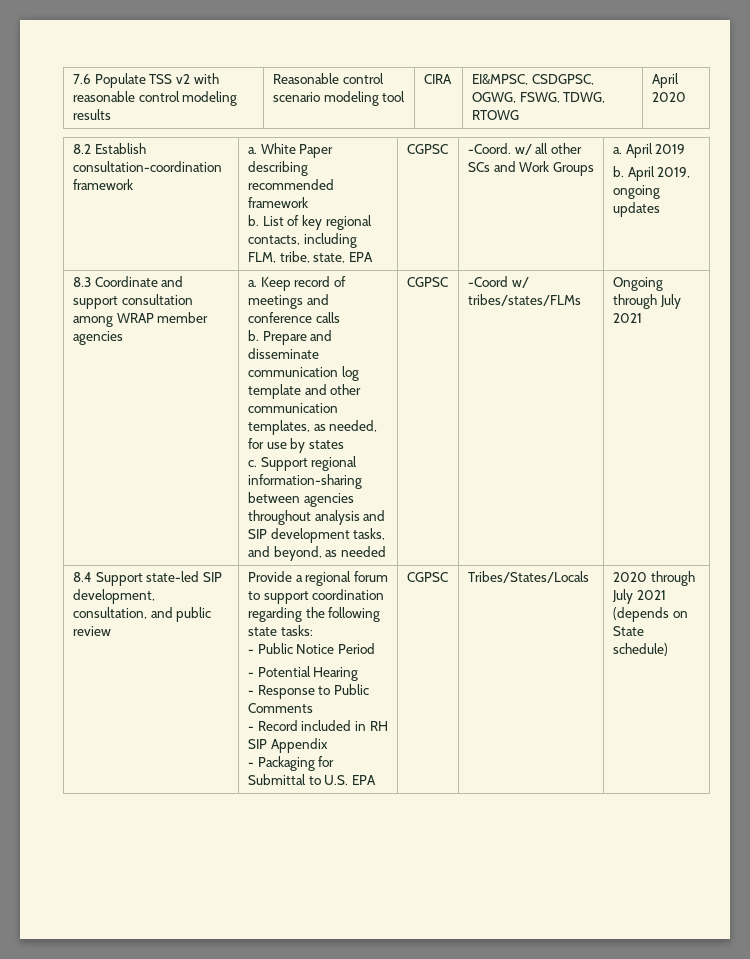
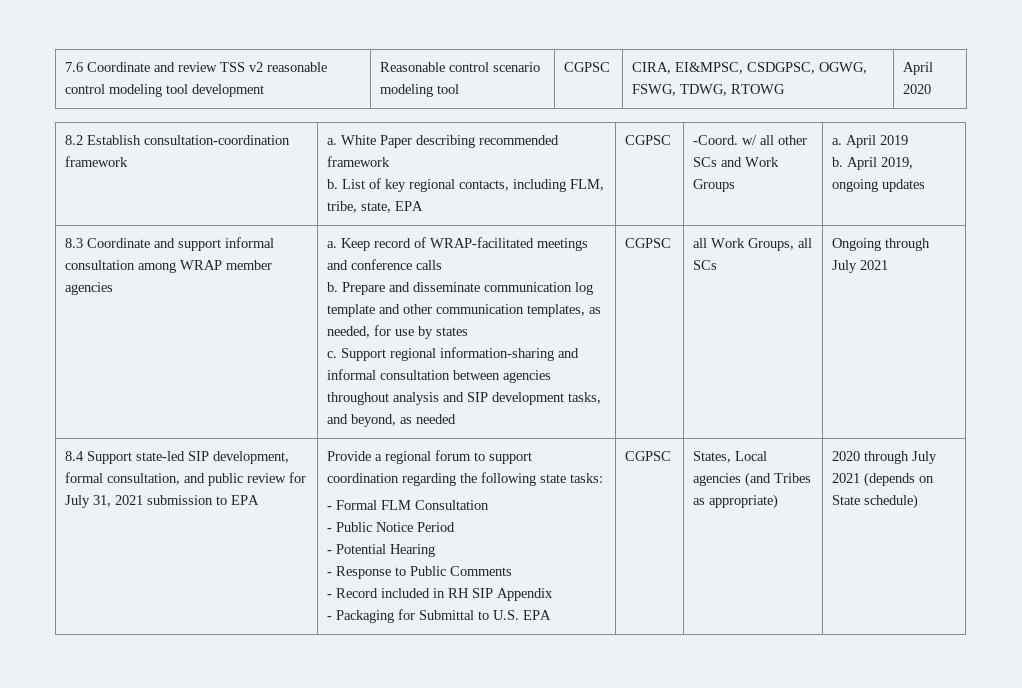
[94,73,146,88] Populate -> [87,62,218,72] Coordinate and review
[193,73,219,84] with -> (264, 67) none
[72,109,111,120] results -> [166,84,265,97] tool development
[423,74,452,84] CIRA | -> [564,62,611,72] [632,62,672,74] CGPSC | CIRA,
(118, 302) none -> [225,237,275,248] informal
(346, 281) none -> [430,237,535,248] WRAP-facilitated
(362, 481) none -> [558,348,580,358] [327,369,451,380] and informal consultation
[467,276,529,288] [467,294,581,306] -Coord w/ tribes/states/FLMs -> [693,238,813,251] [693,260,718,270] all Work Groups, all SCs
(155, 596) none -> [65,472,104,483] formal
(111, 631) none -> [289,472,307,483] [65,495,260,508] for July 31, 2021 submission to EPA
(313, 630) none -> [327,500,490,510] // - Formal FLM Consultation
[467,571,589,583] Tribes/States/Locals -> [693,451,768,463] [693,472,812,487] [693,494,779,509] States, Local agencies (and Tribes as appropriate)

